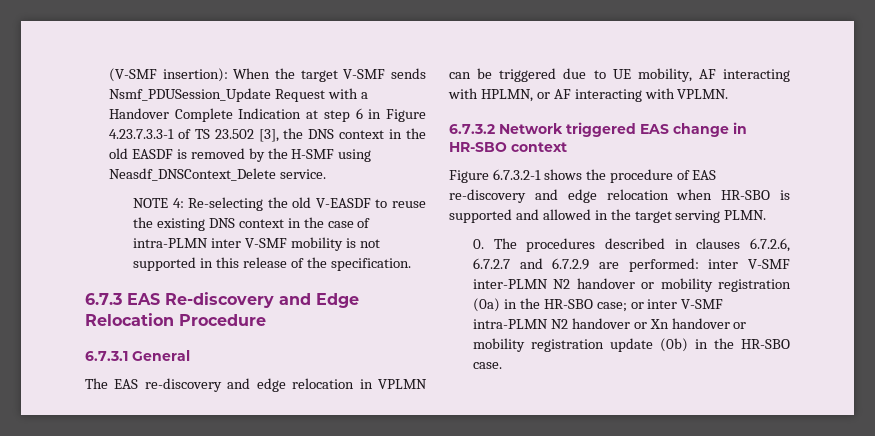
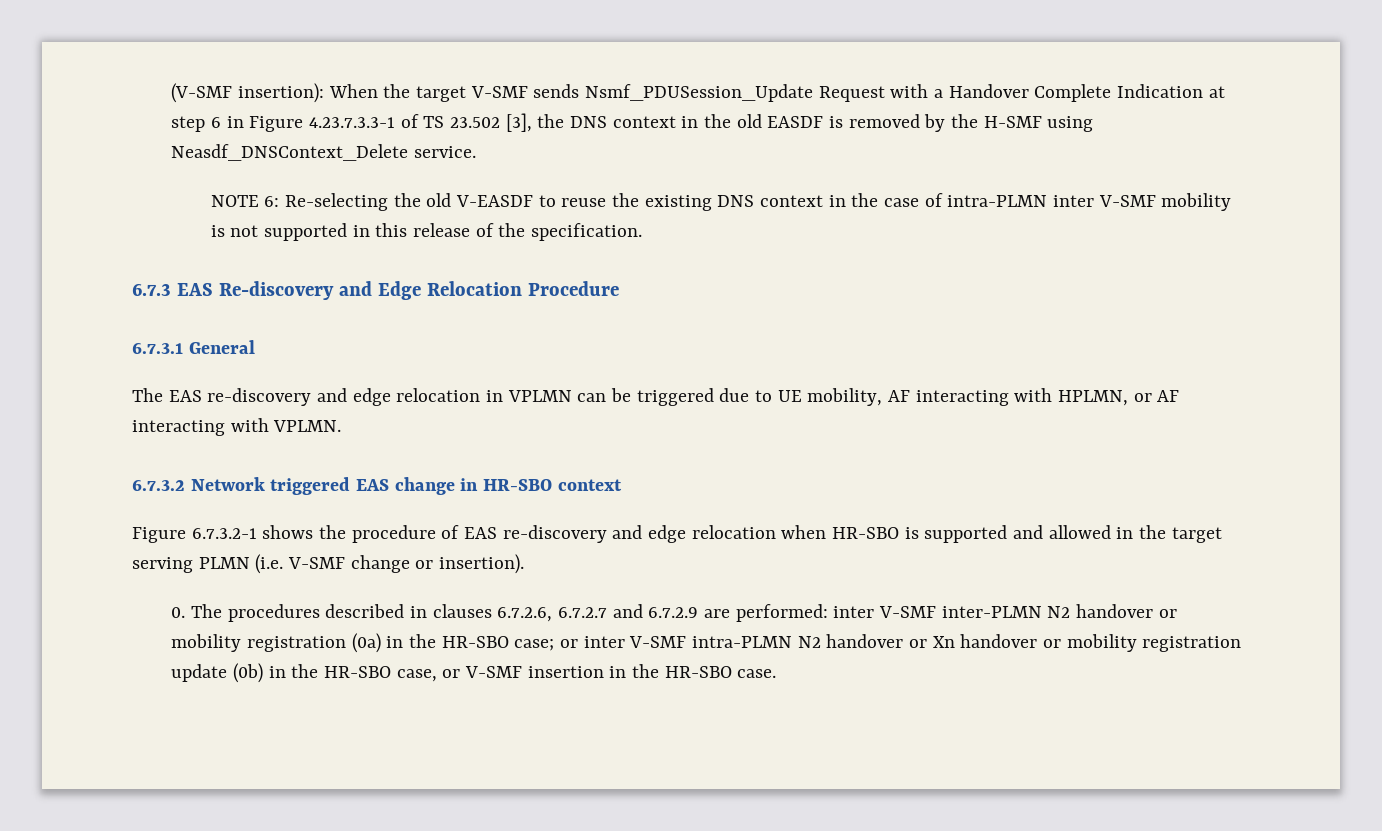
[172,198,184,208] 4: -> [264,196,280,207] 6:
[724,210,767,220] PLMN. -> [198,554,525,574] PLMN (i.e. V-SMF change or insertion).
(790, 344) none -> [396,664,732,682] case, or V-SMF insertion in the HR-SBO

